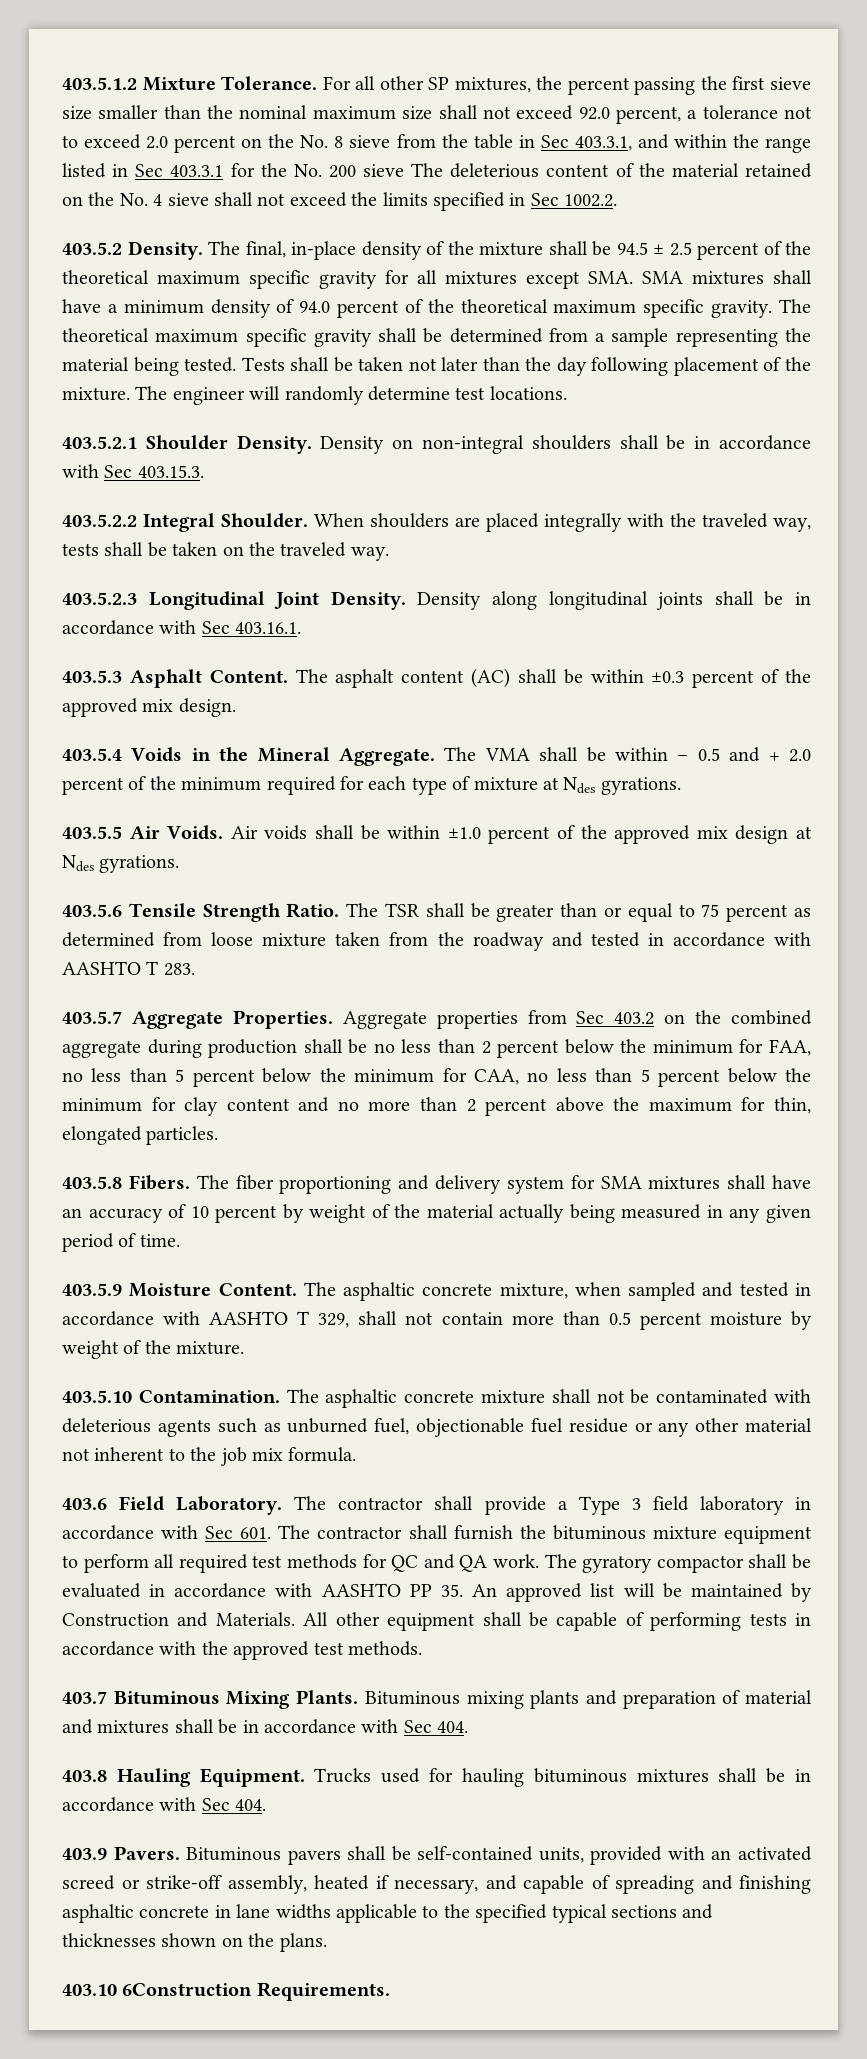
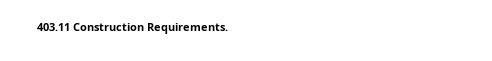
[62,76,812,95] [62,105,813,124] [62,134,811,153] [62,163,812,178] [62,192,618,211] [62,241,811,260] [62,270,812,289] [62,299,811,318] [62,328,811,347] [62,357,811,376] [62,386,567,405] [62,435,811,454] [62,464,204,478] [62,513,811,532] [62,542,389,561] [62,591,812,610] [62,620,302,635] [62,668,811,688] [62,698,236,717] [62,747,811,766] [62,776,681,795] [62,825,813,844] [62,855,180,873] [62,903,811,922] [62,932,811,951] [62,961,195,976] [62,1010,812,1029] [62,1039,811,1058] [62,1068,811,1087] [62,1097,811,1116] [62,1126,219,1145] [62,1175,812,1194] [62,1204,811,1223] [62,1233,180,1252] [62,1282,811,1301] [62,1311,813,1330] [62,1340,245,1359] [62,1389,811,1408] [62,1418,813,1437] [62,1447,357,1466] [62,1496,812,1515] [62,1525,813,1544] [62,1554,812,1573] [62,1583,812,1602] [62,1612,811,1631] [62,1641,422,1660] [62,1690,813,1709] [62,1719,469,1734] [62,1768,812,1787] [62,1797,267,1812] [62,1846,812,1865] [62,1875,811,1894] [62,1904,714,1923] [62,1933,327,1952] [62,1983,253,1997] 403.5.1.2 Mixture Tolerance. For all other SP mixtures, the percent passing the first sieve size smaller than the nominal maximum size shall not exceed 92.0 percent, a tolerance not to exceed 2.0 percent on the No. 8 sieve from the table in Sec 403.3.1, and within the range listed in Sec 403.3.1 for the No. 200 sieve The deleterious content of the material retained on the No. 4 sieve shall not exceed the limits specified in Sec 1002.2. // 403.5.2 Density. The final, in-place density of the mixture shall be 94.5 ± 2.5 percent of the theoretical maximum specific gravity for all mixtures except SMA. SMA mixtures shall have a minimum density of 94.0 percent of the theoretical maximum specific gravity. The theoretical maximum specific gravity shall be determined from a sample representing the material being tested. Tests shall be taken not later than the day following placement of the mixture. The engineer will randomly determine test locations. // 403.5.2.1 Shoulder Density. Density on non-integral shoulders shall be in accordance with Sec 403.15.3. // 403.5.2.2 Integral Shoulder. When shoulders are placed integrally with the traveled way, tests shall be taken on the traveled way. // 403.5.2.3 Longitudinal Joint Density. Density along longitudinal joints shall be in accordance with Sec 403.16.1. // 403.5.3 Asphalt Content. The asphalt content (AC) shall be within ±0.3 percent of the approved mix design. // 403.5.4 Voids in the Mineral Aggregate. The VMA shall be within – 0.5 and + 2.0 percent of the minimum required for each type of mixture at Ndes gyrations. // 403.5.5 Air Voids. Air voids shall be within ±1.0 percent of the approved mix design at Ndes gyrations. // 403.5.6 Tensile Strength Ratio. The TSR shall be greater than or equal to 75 percent as determined from loose mixture taken from the roadway and tested in accordance with AASHTO T 283. // 403.5.7 Aggregate Properties. Aggregate properties from Sec 403.2 on the combined aggregate during production shall be no less than 2 percent below the minimum for FAA, no less than 5 percent below the minimum for CAA, no less than 5 percent below the minimum for clay content and no more than 2 percent above the maximum for thin, elongated particles. // 403.5.8 Fibers. The fiber proportioning and delivery system for SMA mixtures shall have an accuracy of 10 percent by weight of the material actually being measured in any given period of time. // 403.5.9 Moisture Content. The asphaltic concrete mixture, when sampled and tested in accordance with AASHTO T 329, shall not contain more than 0.5 percent moisture by weight of the mixture. // 403.5.10 Contamination. The asphaltic concrete mixture shall not be contaminated with deleterious agents such as unburned fuel, objectionable fuel residue or any other material not inherent to the job mix formula. // 403.6 Field Laboratory. The contractor shall provide a Type 3 field laboratory in accordance with Sec 601. The contractor shall furnish the bituminous mixture equipment to perform all required test methods for QC and QA work. The gyratory compactor shall be evaluated in accordance with AASHTO PP 35. An approved list will be maintained by Construction and Materials. All other equipment shall be capable of performing tests in accordance with the approved test methods. // 403.7 Bituminous Mixing Plants. Bituminous mixing plants and preparation of material and mixtures shall be in accordance with Sec 404. // 403.8 Hauling Equipment. Trucks used for hauling bituminous mixtures shall be in accordance with Sec 404. // 403.9 Pavers. Bituminous pavers shall be self-contained units, provided with an activated screed or strike-off assembly, heated if necessary, and capable of spreading and finishing asphaltic concrete in lane widths applicable to the specified typical sections and thicknesses shown on the plans. // 403.10 6Construction -> [37,23,144,31] 403.11 Construction

